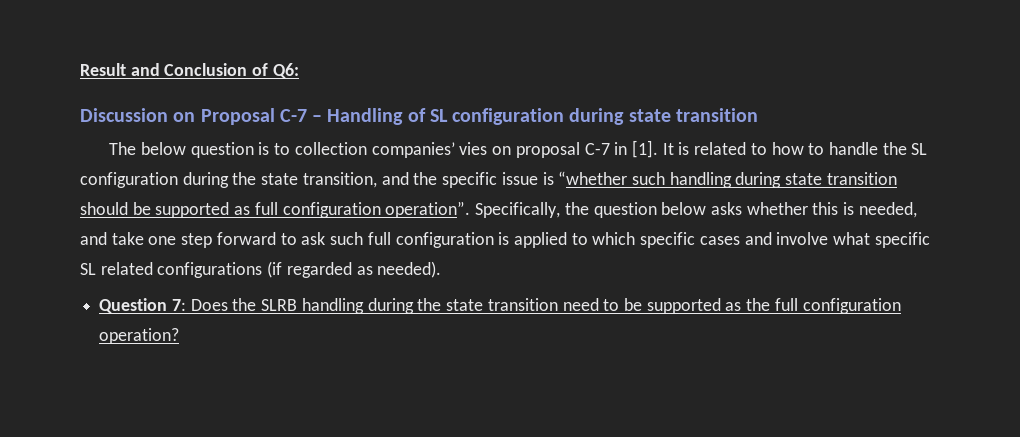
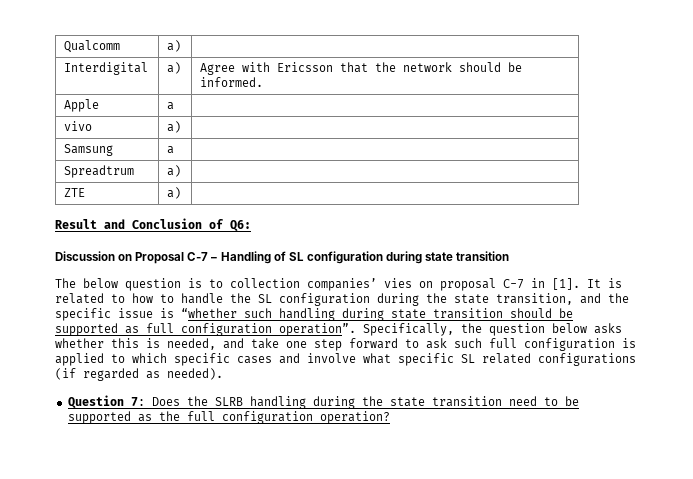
(80, 69) none -> [64,40,121,53] [167,40,182,52] [64,62,149,75] [167,62,182,74] [200,62,523,75] [200,77,264,87] [64,99,100,112] [167,102,175,110] [64,121,93,131] [167,121,182,133] [64,144,114,156] [167,146,175,154] [64,165,135,178] [167,165,182,177] [64,188,86,197] [167,187,182,199] Qualcomm | a) | // Interdigital | a) | Agree with Ericsson that the network should be informed. // Apple | a | // vivo | a) | // Samsung | a | // Spreadtrum | a) | // ZTE | a) | //

